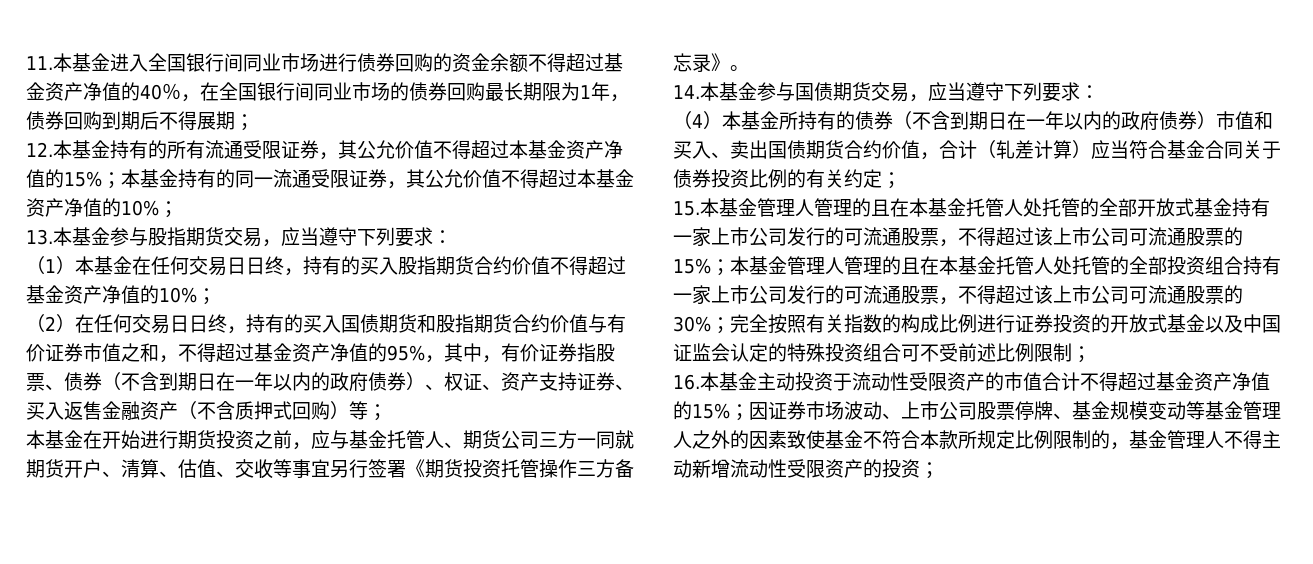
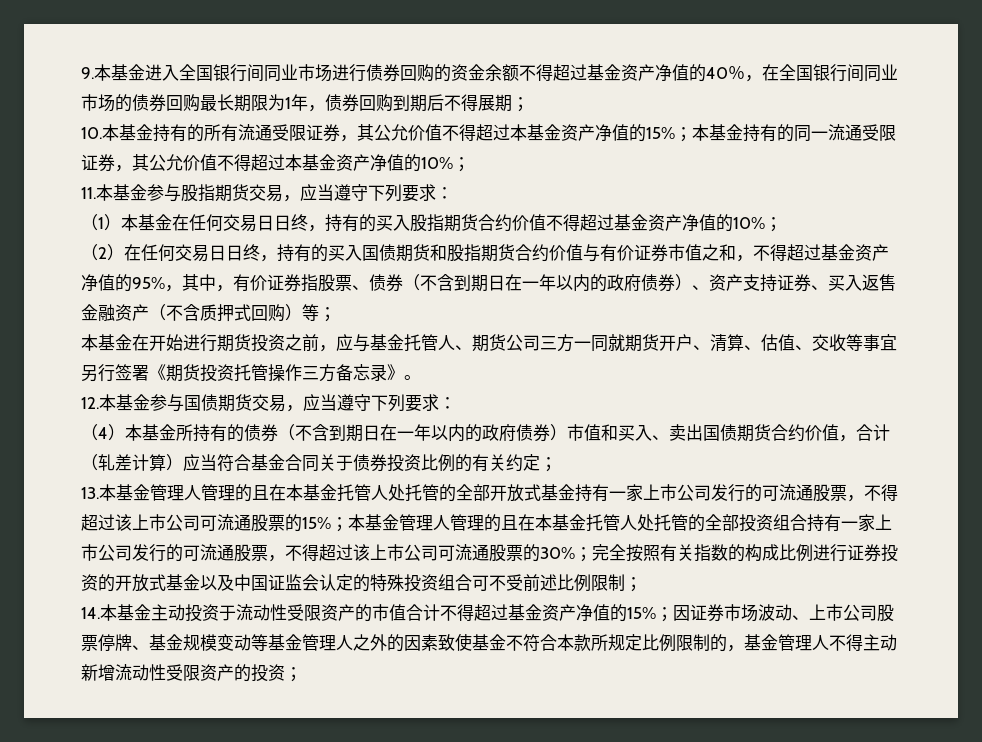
[26,56,53,70] 11. -> [81,67,94,79] 9.
[26,142,53,157] 12. -> [81,127,102,139] 10.
[26,229,53,245] 13. -> [81,187,96,199] 11.
[444,372,501,391] 权证、 -> (709, 287) none
[673,85,700,99] 14. -> [81,397,99,409] 12.
[673,201,700,216] 15. -> [81,487,99,499] 13.
[673,374,700,390] 16. -> [81,607,100,619] 14.

